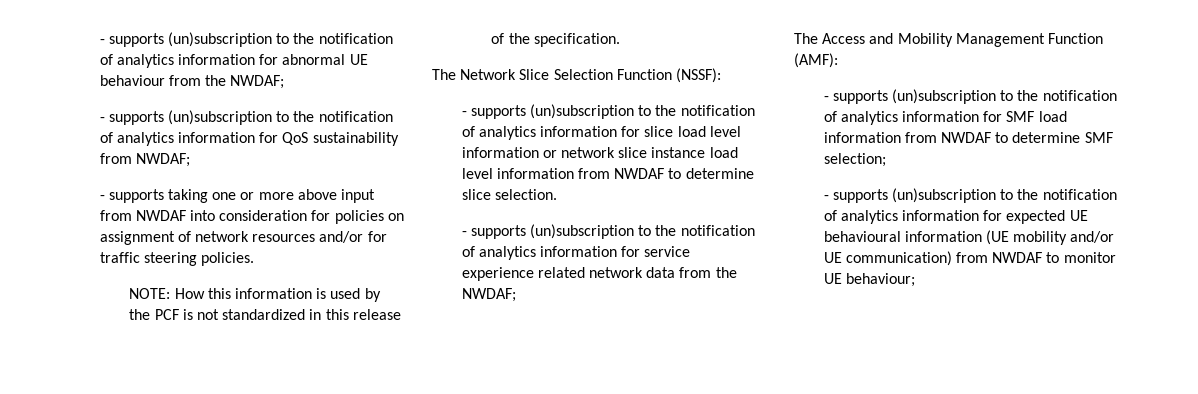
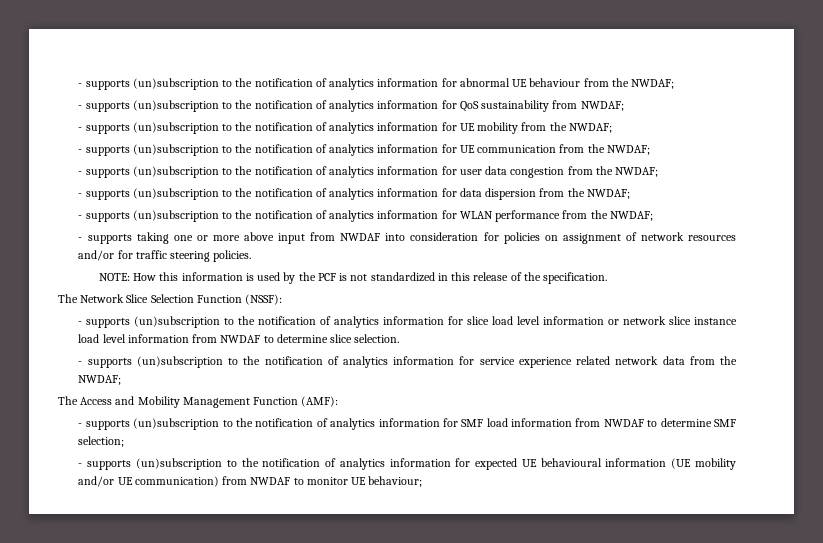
(190, 160) none -> [78,122,612,134] [78,144,650,156] [78,166,659,178] [78,188,630,200] [78,210,653,222] // - supports (un)subscription to the notification of analytics information for UE mobility from the NWDAF; // - supports (un)subscription to the notification of analytics information for UE communication from the NWDAF; // - supports (un)subscription to the notification of analytics information for user data congestion from the NWDAF; // - supports (un)subscription to the notification of analytics information for data dispersion from the NWDAF; // - supports (un)subscription to the notification of analytics information for WLAN performance from the NWDAF;

